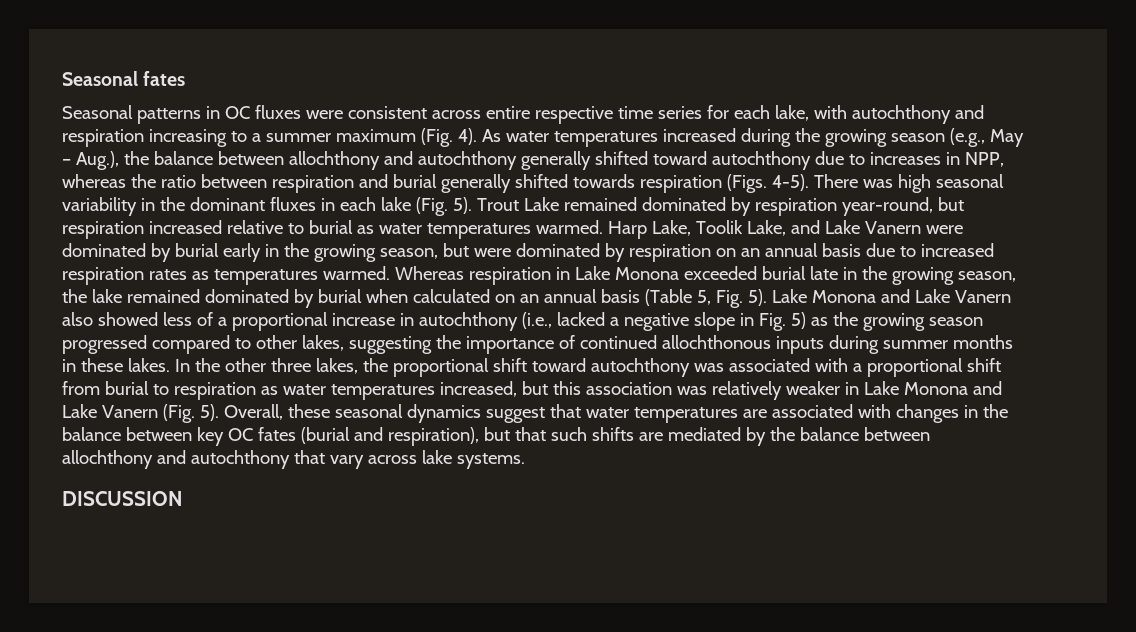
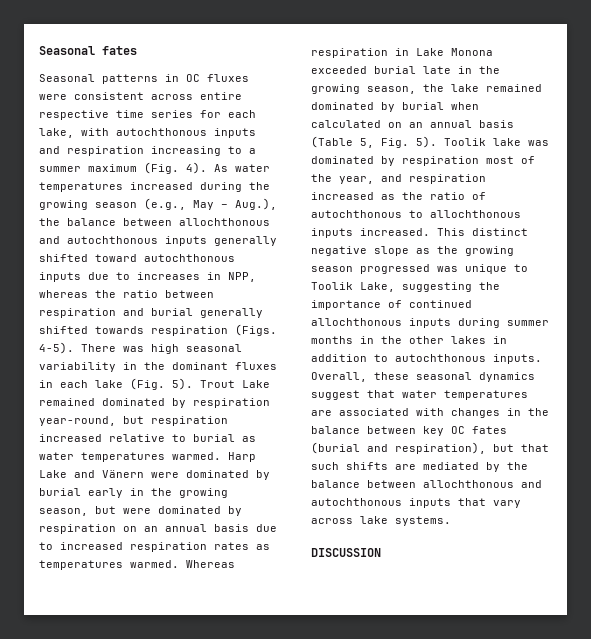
[851,105,951,124] autochthony -> [116,128,256,138] autochthonous inputs
[288,151,517,170] allochthony and autochthony -> [179,218,270,226] [39,236,207,246] allochthonous and autochthonous inputs
[711,151,811,170] autochthony -> [144,254,235,262] [39,272,81,282] autochthonous inputs
[651,220,921,236] Lake, Toolik Lake, and Lake Vanern -> [39,470,144,478] Lake and Vänern
[771,289,1011,303] [62,312,806,331] Lake Monona and Lake Vanern also showed less of a proportional increase in autochthony (i.e., lacked a negative slope in Fig. 5) -> [444,138,549,146] [311,156,535,166] [311,174,486,184] [311,192,486,200] [311,210,521,218] [311,228,528,238] [311,246,409,256] Toolik lake was dominated by respiration most of the year, and respiration increased as the ratio of autochthonous to allochthonous inputs increased. This distinct negative slope
[151,335,344,354] compared to other lakes, -> [437,264,528,274] [311,282,395,292] was unique to Toolik Lake,
[80,358,1001,377] [62,381,1002,400] [62,404,219,423] these lakes. In the other three lakes, the proportional shift toward autochthony was associated with a proportional shift from burial to respiration as water temperatures increased, but this association was relatively weaker in Lake Monona and Lake Vanern (Fig. 5). -> [381,336,507,344] [311,354,542,364] the other lakes in addition to autochthonous inputs.
[62,450,290,469] allochthony and autochthony -> [423,480,542,488] [311,498,451,508] allochthonous and autochthonous inputs

